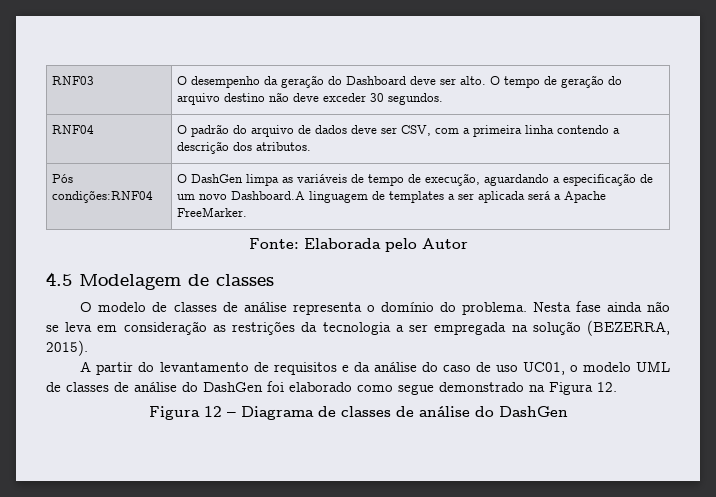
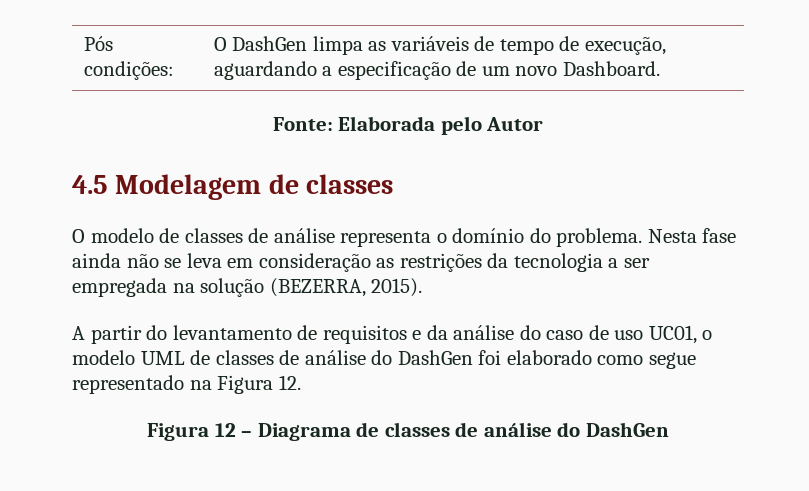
[52,76,95,85] [177,75,623,88] [177,92,444,105] [52,125,95,134] [177,124,621,137] [177,141,312,154] [52,174,74,183] [52,190,154,203] RNF03 | O desempenho da geração do Dashboard deve ser alto. O tempo de geração do arquivo destino não deve exceder 30 segundos. // RNF04 | O padrão do arquivo de dados deve ser CSV, com a primeira linha contendo a descrição dos atributos. // Pós condições:RNF04 -> [83,36,113,51] [83,61,174,80] Pós condições:
[231,191,607,203] [177,207,248,217] Dashboard.A linguagem de templates a ser aplicada será a Apache FreeMarker. -> [562,61,660,76] Dashboard.
[439,382,524,392] demonstrado -> [72,375,184,394] representado

